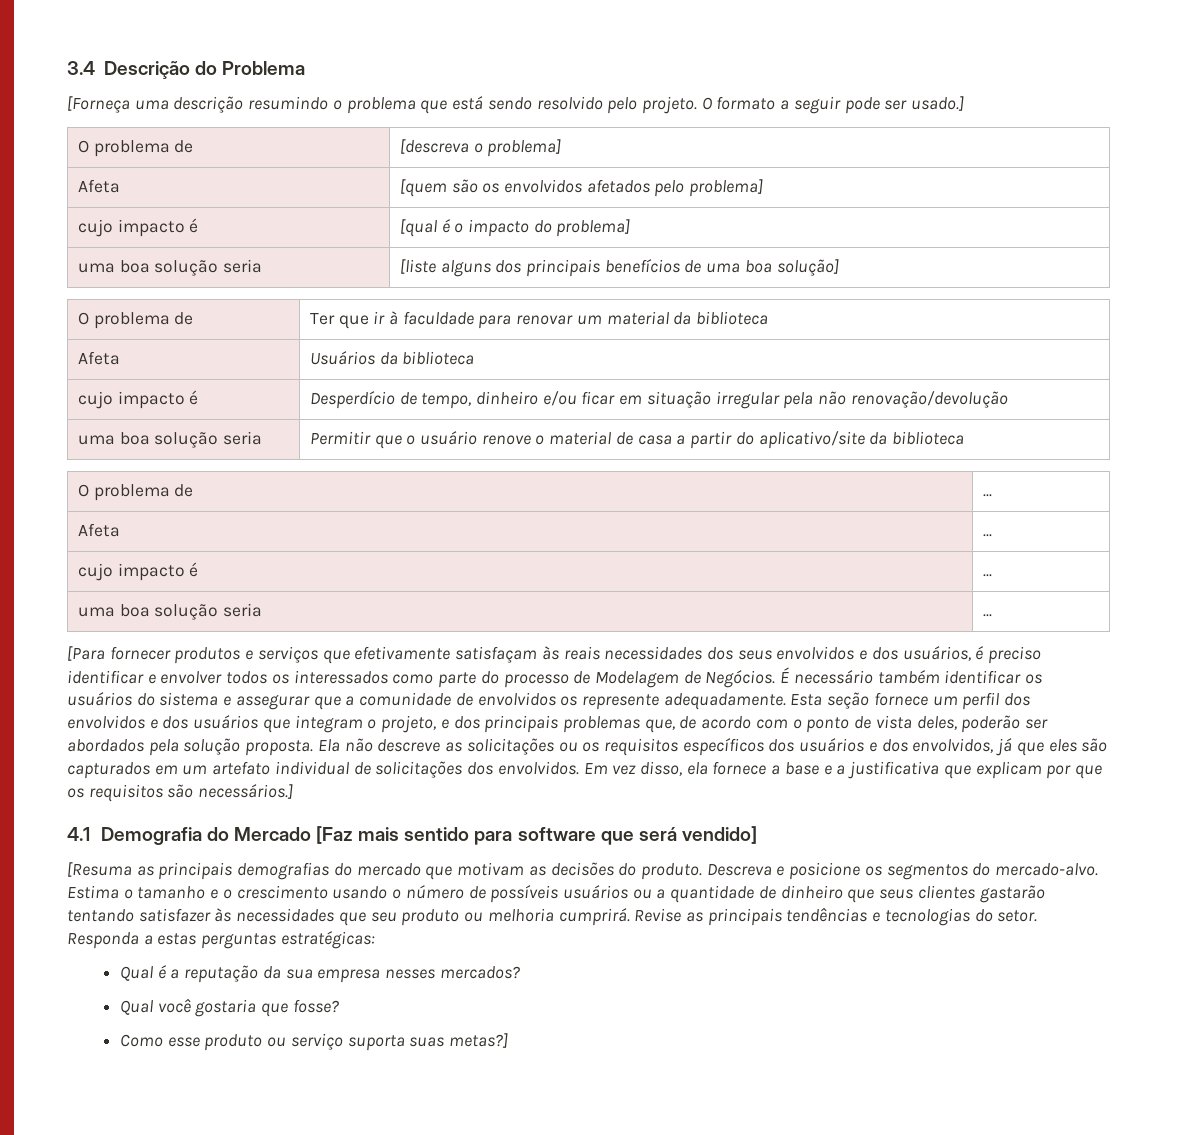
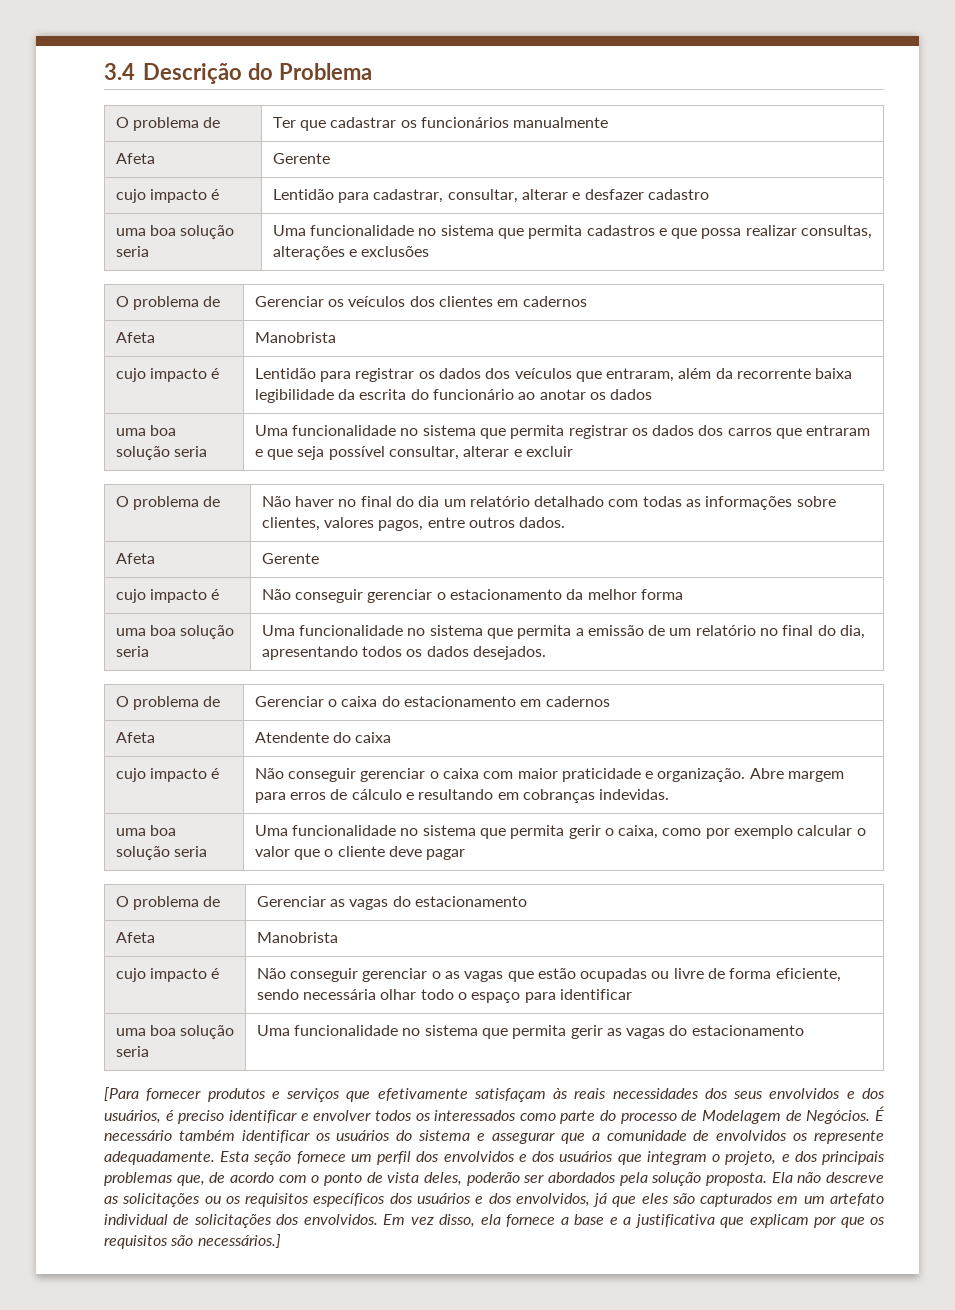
[67,96,965,114] [77,140,194,157] [399,139,562,157] [77,179,120,193] [399,179,764,197] [77,218,199,237] [399,219,631,237] [77,259,263,276] [399,259,839,277] // [Forneça uma descrição resumindo o problema que está sendo resolvido pelo projeto. O formato a seguir pode ser usado.] // O problema de | [descreva o problema] // Afeta | [quem são os envolvidos afetados pelo problema] // cujo impacto é | [qual é o impacto do problema] // uma boa solução seria | [liste alguns dos principais benefícios de uma boa solução] -> (372, 71) none
[373,311,769,329] [77,351,120,365] [309,351,475,365] [77,390,199,409] [309,391,1008,409] [77,431,263,448] [309,431,964,449] [77,484,194,501] [982,494,992,497] [77,523,120,537] [982,534,992,537] [77,562,199,581] [982,574,992,577] [77,603,263,620] [982,614,992,617] ir à faculdade para renovar um material da biblioteca // Afeta | Usuários da biblioteca // cujo impacto é | Desperdício de tempo, dinheiro e/ou ficar em situação irregular pela não renovação/devolução // uma boa solução seria | Permitir que o usuário renove o material de casa a partir do aplicativo/site da biblioteca // O problema de | ... // Afeta | ... // cujo impacto é | ... // uma boa solução seria | ... -> [330,117,609,128] [115,153,155,164] [272,153,330,164] [115,189,220,203] [272,189,709,203] [115,225,235,239] [115,246,149,257] [272,225,873,239] [272,246,430,260] [115,296,221,310] [254,296,587,307] [115,332,155,343] [254,332,336,343] [115,368,220,382] [254,368,853,382] [254,389,653,403] [115,425,176,436] [115,446,207,460] [254,425,871,439] [254,446,573,460] [115,496,221,510] [261,496,836,510] [261,517,566,531] [115,553,155,564] [261,553,319,564] [115,589,220,603] [261,589,683,603] [115,625,235,639] [115,646,149,657] [261,625,866,639] [261,646,546,660] [115,696,221,710] [254,696,610,707] [115,732,155,743] [254,732,392,743] [115,768,220,782] [254,768,845,782] [254,789,670,803] [115,825,176,836] [115,846,207,860] [254,825,866,839] [254,846,466,860] [115,896,221,910] [256,896,527,910] [115,932,155,943] [256,932,338,943] [115,968,220,982] [256,968,841,982] [256,989,632,1003] [115,1025,235,1039] [115,1046,149,1057] [256,1025,804,1039] cadastrar os funcionários manualmente // Afeta | Gerente // cujo impacto é | Lentidão para cadastrar, consultar, alterar e desfazer cadastro // uma boa solução seria | Uma funcionalidade no sistema que permita cadastros e que possa realizar consultas, alterações e exclusões // O problema de | Gerenciar os veículos dos clientes em cadernos // Afeta | Manobrista // cujo impacto é | Lentidão para registrar os dados dos veículos que entraram, além da recorrente baixa legibilidade da escrita do funcionário ao anotar os dados // uma boa solução seria | Uma funcionalidade no sistema que permita registrar os dados dos carros que entraram e que seja possível consultar, alterar e excluir // O problema de | Não haver no final do dia um relatório detalhado com todas as informações sobre clientes, valores pagos, entre outros dados. // Afeta | Gerente // cujo impacto é | Não conseguir gerenciar o estacionamento da melhor forma // uma boa solução seria | Uma funcionalidade no sistema que permita a emissão de um relatório no final do dia, apresentando todos os dados desejados. // O problema de | Gerenciar o caixa do estacionamento em cadernos // Afeta | Atendente do caixa // cujo impacto é | Não conseguir gerenciar o caixa com maior praticidade e organização. Abre margem para erros de cálculo e resultando em cobranças indevidas. // uma boa solução seria | Uma funcionalidade no sistema que permita gerir o caixa, como por exemplo calcular o valor que o cliente deve pagar // O problema de | Gerenciar as vagas do estacionamento // Afeta | Manobrista // cujo impacto é | Não conseguir gerenciar o as vagas que estão ocupadas ou livre de forma eficiente, sendo necessária olhar todo o espaço para identificar // uma boa solução seria | Uma funcionalidade no sistema que permita gerir as vagas do estacionamento
[67,826,757,845] [67,862,1099,880] [67,885,1045,903] [67,907,1038,926] [67,931,375,949] [119,965,521,983] [119,998,340,1017] [119,1033,508,1051] // 4.1 Demografia do Mercado [Faz mais sentido para software que será vendido] // [Resuma as principais demografias do mercado que motivam as decisões do produto. Descreva e posicione os segmentos do mercado-alvo. Estima o tamanho e o crescimento usando o número de possíveis usuários ou a quantidade de dinheiro que seus clientes gastarão tentando satisfazer às necessidades que seu produto ou melhoria cumprirá. Revise as principais tendências e tecnologias do setor. Responda a estas perguntas estratégicas: // Qual é a reputação da sua empresa nesses mercados? // Qual você gostaria que fosse? // Como esse produto ou serviço suporta suas metas?] -> (281, 1241) none

